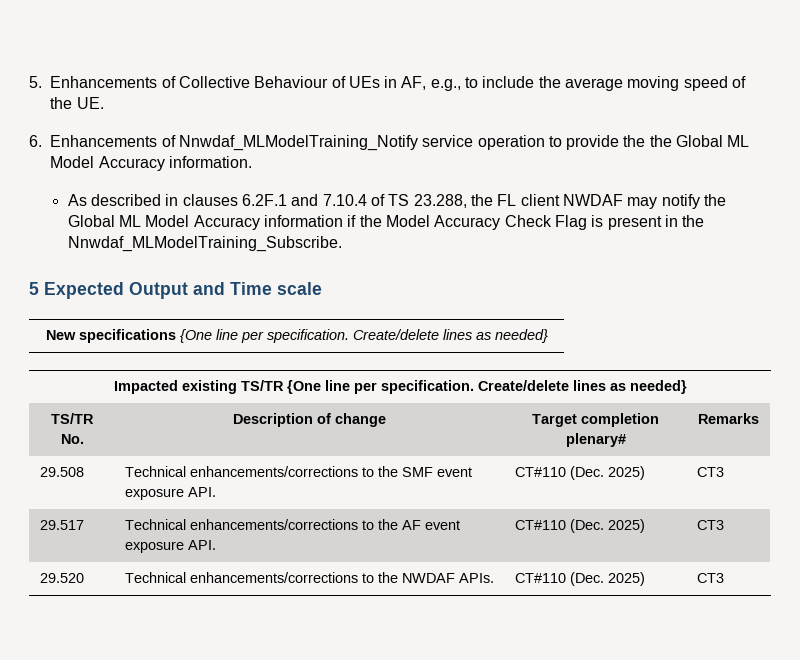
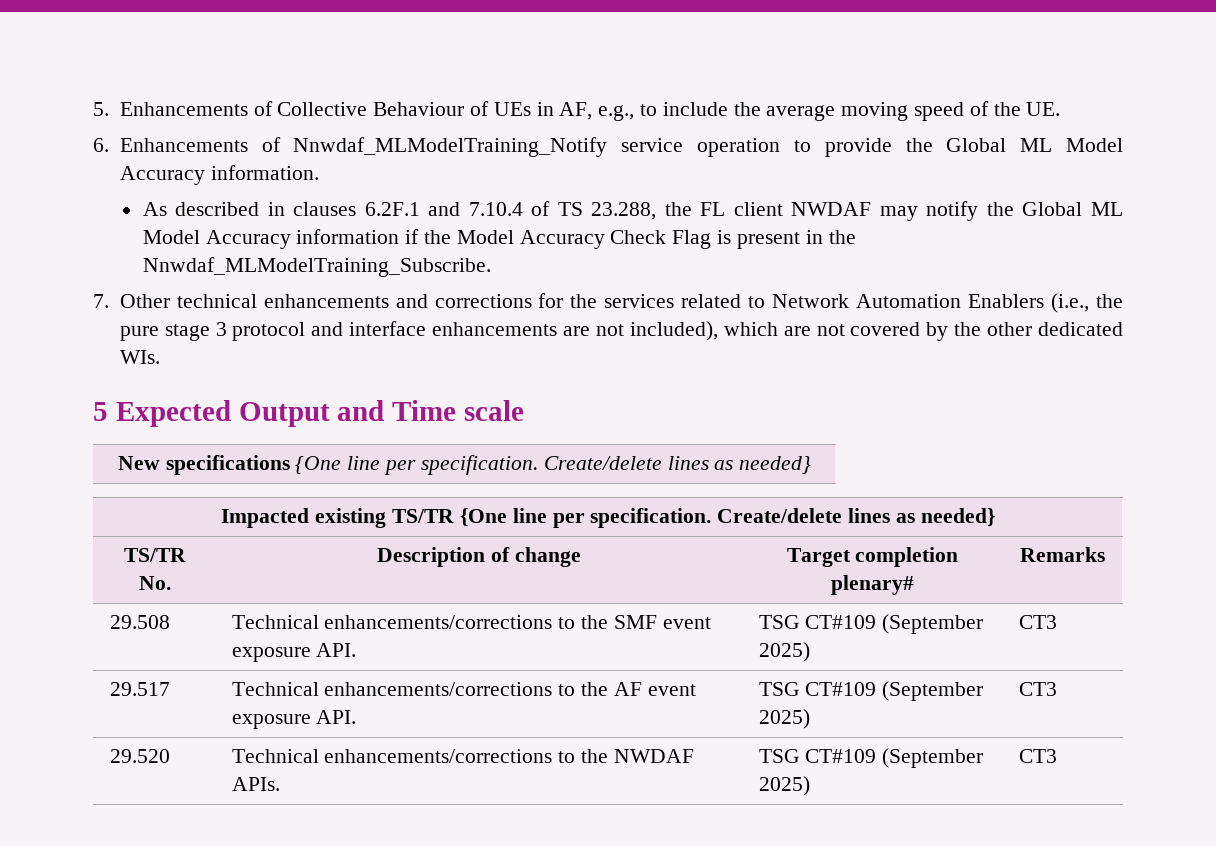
[649,135,672,147] the -> (933, 145) none
(342, 244) none -> [93,293,1123,313] [119,321,1123,341] [119,350,160,364] // 7. Other technical enhancements and corrections for the services related to Network Automation Enablers (i.e., the pure stage 3 protocol and interface enhancements are not included), which are not covered by the other dedicated WIs.
[514,466,604,480] CT#110 (Dec. -> [758,614,984,634] TSG CT#109 (September
[514,519,604,533] CT#110 (Dec. -> [758,681,984,701] TSG CT#109 (September
[514,572,604,586] CT#110 (Dec. -> [758,748,984,768] TSG CT#109 (September

